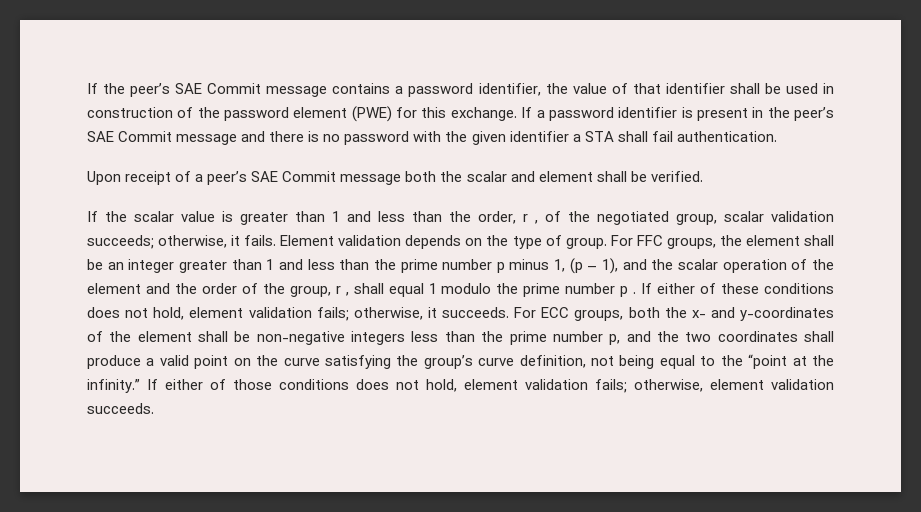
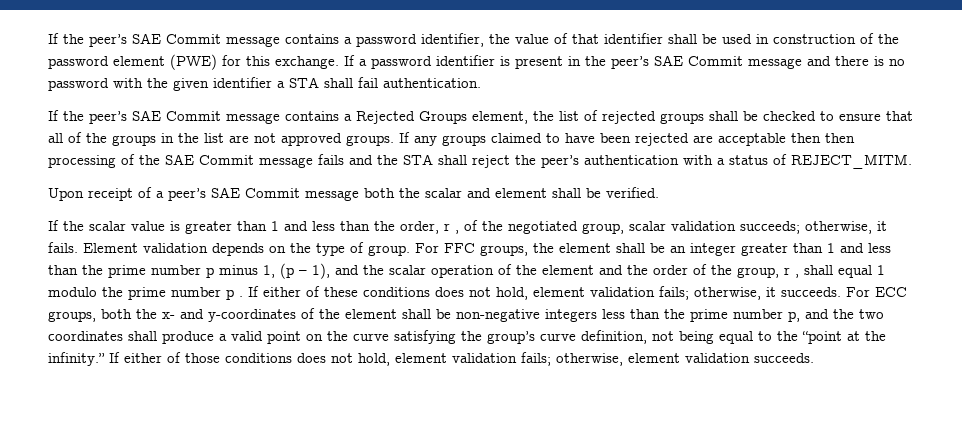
(777, 136) none -> [48,110,913,124] [48,132,855,146] [48,154,912,169] // If the peer’s SAE Commit message contains a Rejected Groups element, the list of rejected groups shall be checked to ensure that all of the groups in the list are not approved groups. If any groups claimed to have been rejected are acceptable then then processing of the SAE Commit message fails and the STA shall reject the peer’s authentication with a status of REJECT_MITM.

